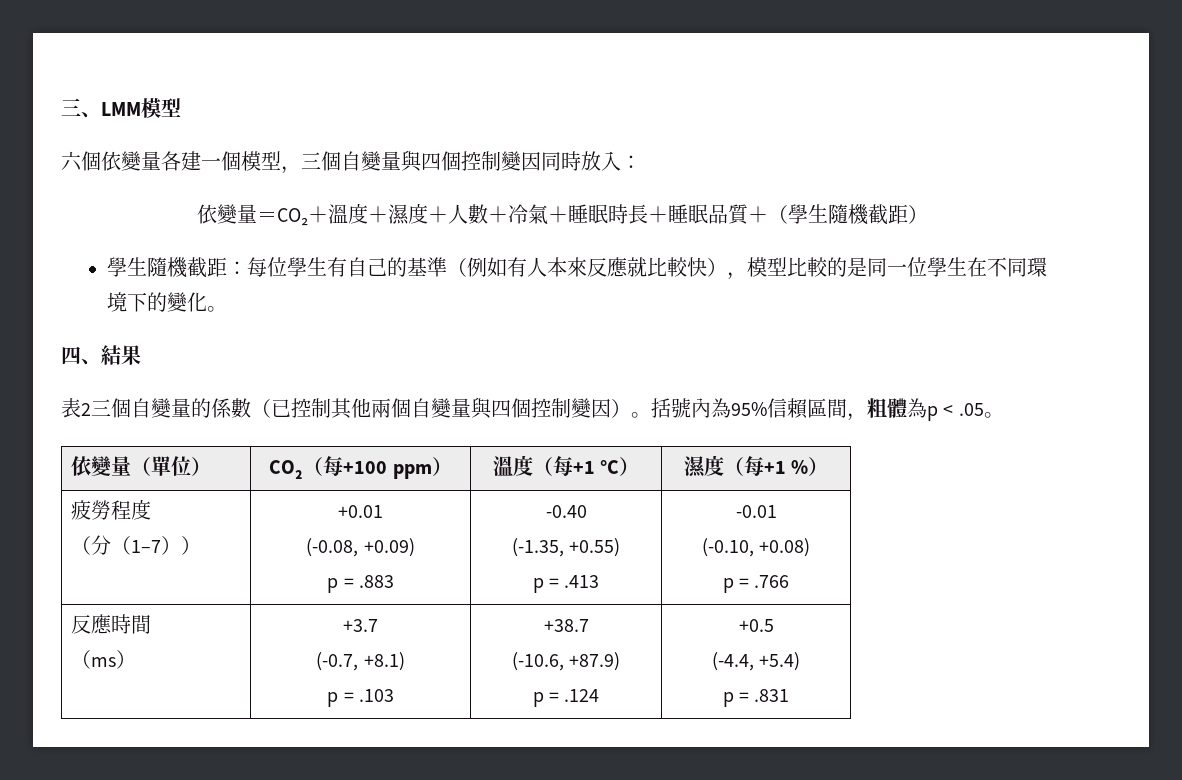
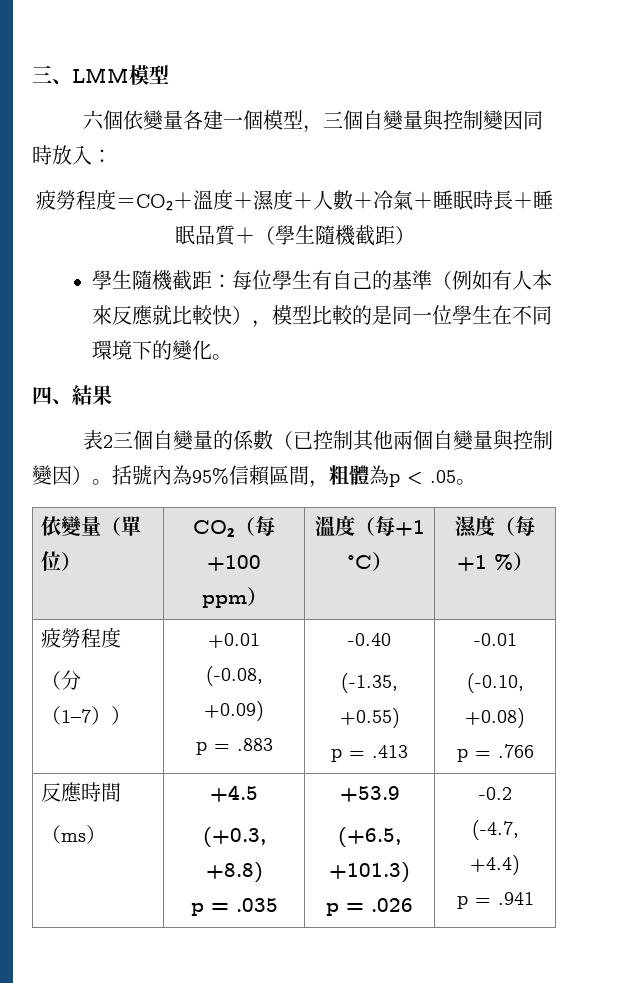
[421,151,461,171] 四個 -> (444, 120) none
[196,204,257,224] 依變量 -> [36,189,116,210] 疲勞程度
[491,398,531,418] 四個 -> (514, 440) none
[343,619,378,632] [316,652,405,671] [327,689,394,707] [543,619,589,632] [511,652,621,671] [532,689,600,707] [738,619,774,632] [711,652,801,671] [722,689,790,707] +3.7 // (-0.7, +8.1) // p = .103 | +38.7 // (-10.6, +87.9) // p = .124 | +0.5 // (-4.4, +5.4) // p = .831 -> [210,785,258,802] [202,827,266,847] [205,862,263,883] [190,898,278,916] [339,786,400,802] [338,827,401,847] [329,862,410,883] [326,898,413,916] [478,787,512,800] [471,820,519,840] [470,855,520,875] [456,892,534,909] +4.5 // (+0.3, +8.8) // p = .035 | +53.9 // (+6.5, +101.3) // p = .026 | -0.2 // (-4.7, +4.4) // p = .941

